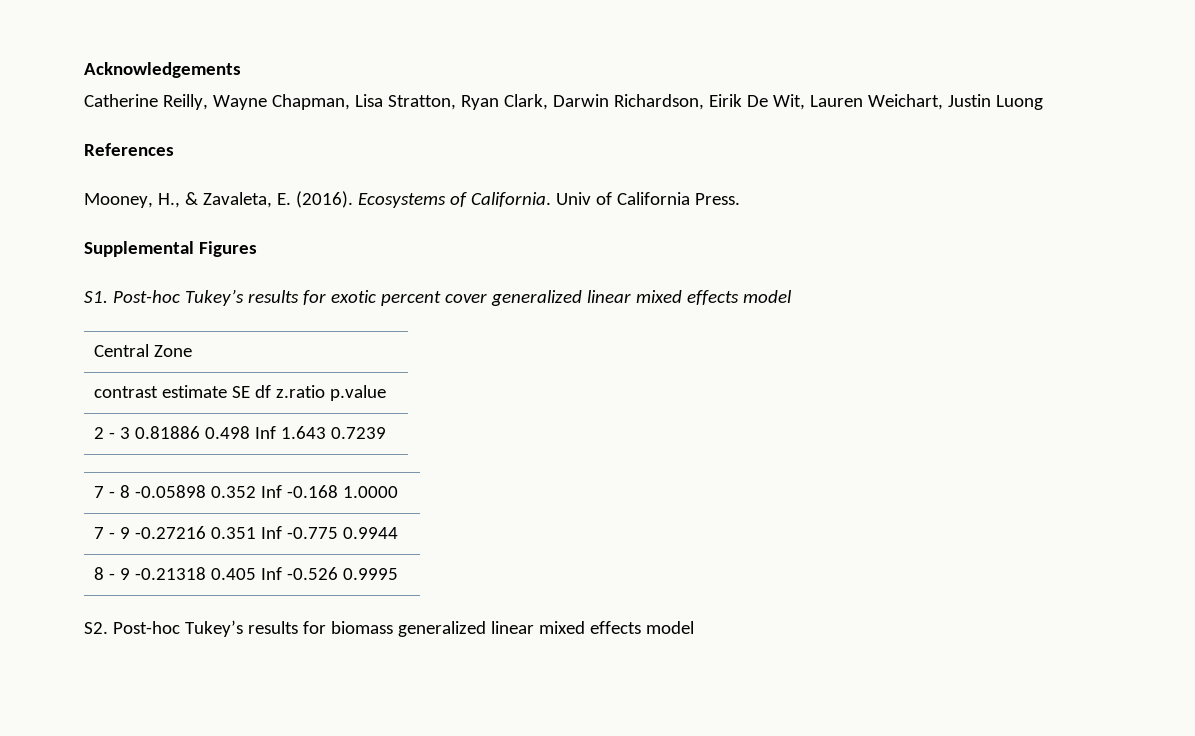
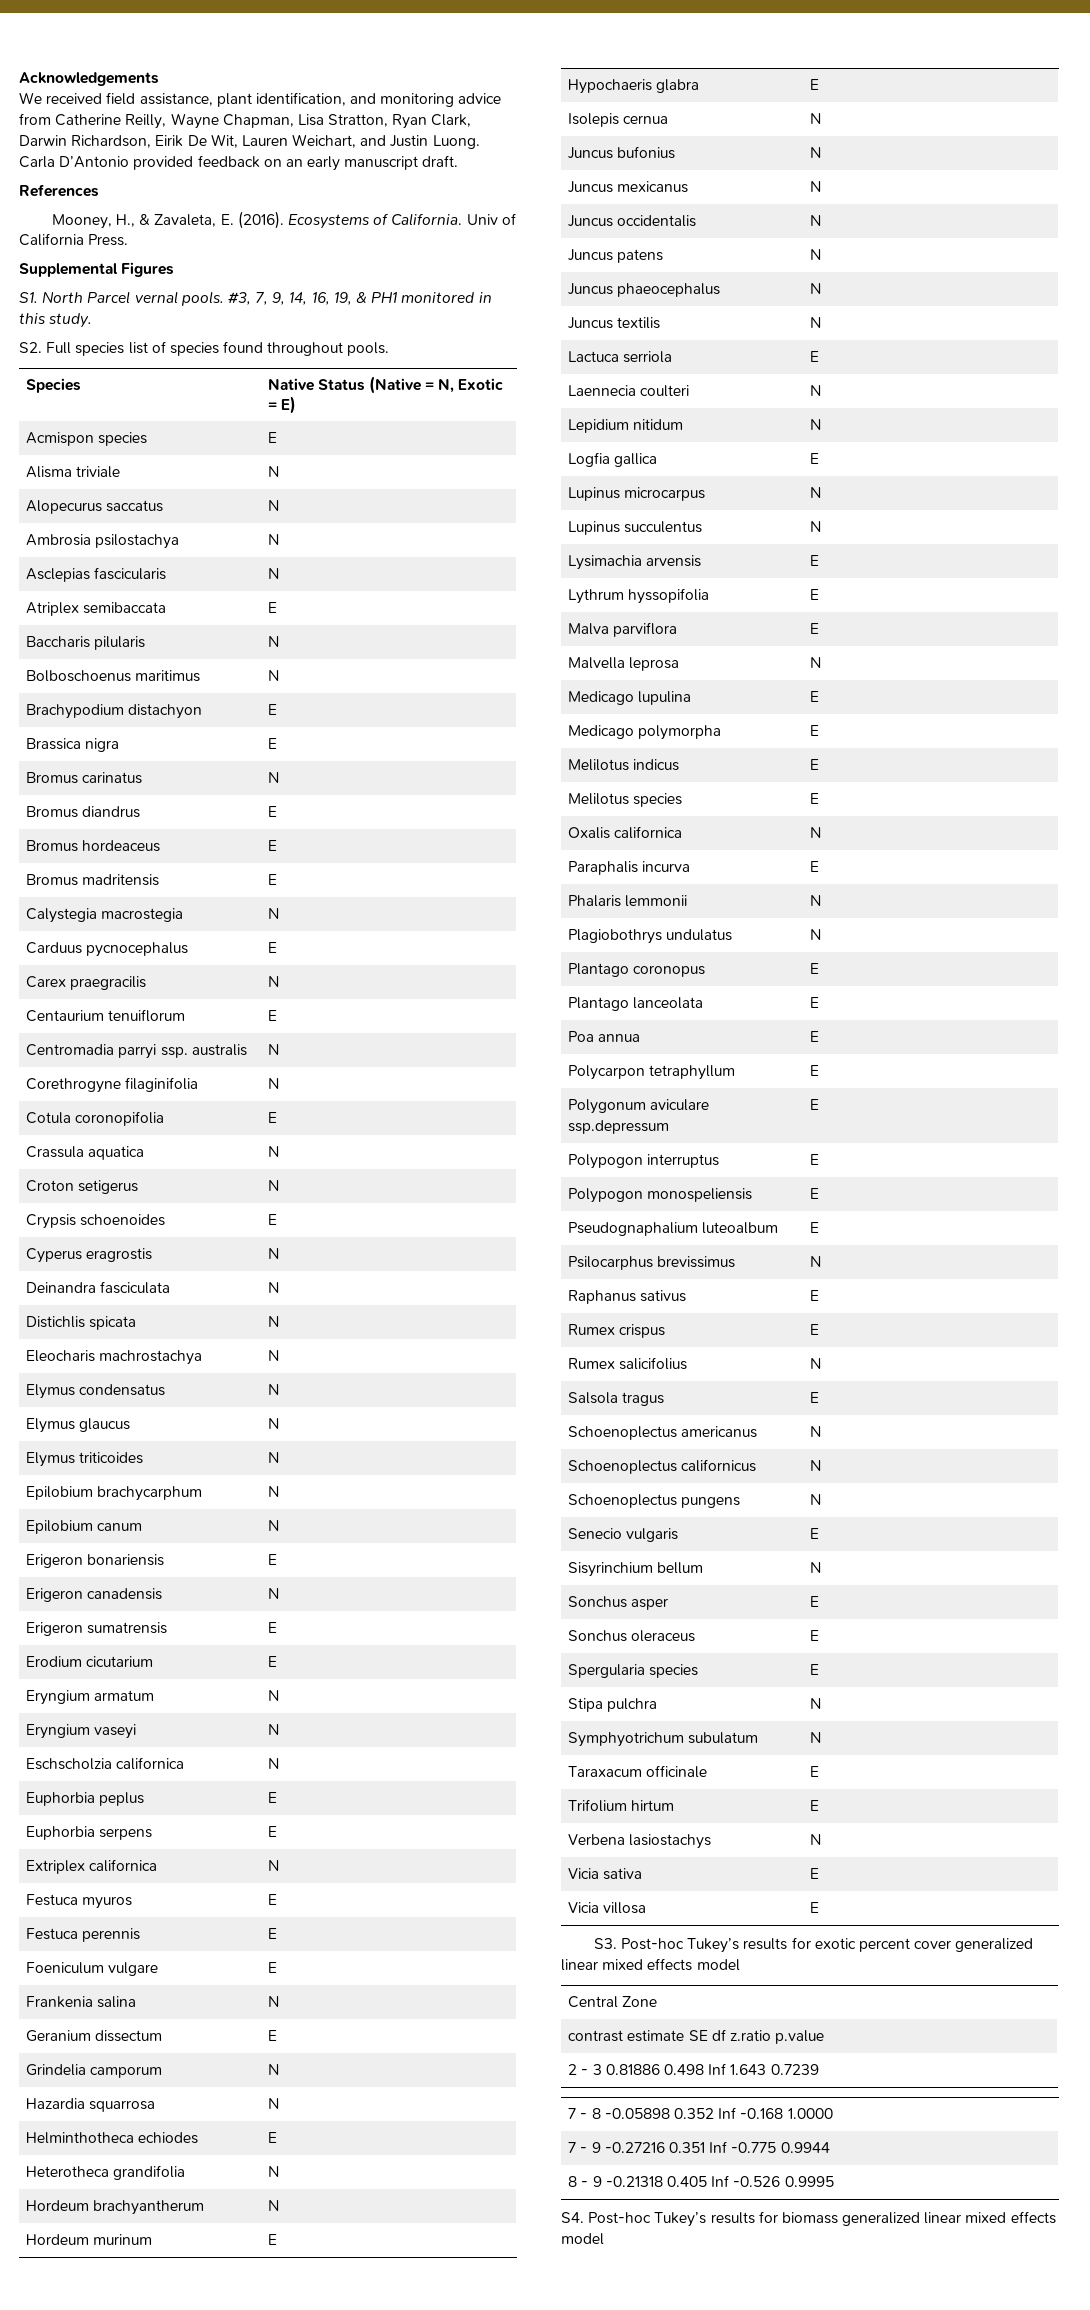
(241, 70) none -> [19,92,502,107] [19,113,51,125] We received field assistance, plant identification, and monitoring advice from
[947,94,1043,110] Justin Luong -> [360,135,480,149] [19,155,459,171] and Justin Luong. Carla D’Antonio provided feedback on an early manuscript draft.
(108, 297) none -> [42,291,492,306] [19,313,93,328] [19,341,390,356] [26,378,82,393] [268,376,504,394] [268,396,297,414] [26,432,148,446] [268,432,278,443] [26,466,121,478] [268,466,280,477] [26,500,164,514] [268,500,280,511] [26,534,180,549] [268,534,280,545] [26,567,167,582] [268,568,280,579] [26,602,167,616] [268,602,278,613] [26,636,146,650] [268,636,280,647] [26,670,201,682] [268,670,280,681] [26,704,203,719] [268,704,278,715] [26,738,120,752] [268,738,278,749] [26,772,143,784] [268,772,280,783] [26,806,141,818] [268,806,278,817] [26,840,161,852] [268,840,278,851] [26,874,160,886] [268,874,278,885] [26,908,184,923] [268,908,280,919] [26,942,189,957] [268,942,278,953] [26,976,147,990] [268,976,280,987] [26,1009,186,1022] [268,1010,278,1021] [26,1044,247,1059] [268,1044,280,1055] [26,1077,199,1093] [268,1078,280,1089] [26,1111,165,1126] [268,1112,278,1123] [26,1146,145,1160] [268,1146,280,1157] [26,1180,139,1194] [268,1180,280,1191] [26,1214,166,1229] [268,1214,278,1225] [26,1248,153,1263] [268,1248,280,1259] [26,1281,171,1294] [268,1282,280,1293] [26,1316,137,1330] [268,1316,280,1327] [26,1350,203,1365] [268,1350,280,1361] [26,1384,166,1399] [268,1384,280,1395] [26,1418,131,1433] [268,1418,280,1429] [26,1452,144,1467] [268,1452,280,1463] [26,1486,203,1501] [268,1486,280,1497] [26,1520,143,1534] [268,1520,280,1531] [26,1554,165,1568] [268,1554,278,1565] [26,1588,163,1602] [268,1588,280,1599] [26,1622,168,1636] [268,1622,278,1633] [26,1656,154,1667] [268,1656,278,1667] [26,1690,155,1705] [268,1690,280,1701] [26,1724,137,1739] [268,1724,280,1735] [26,1757,185,1770] [268,1758,280,1769] [26,1792,145,1806] [268,1792,278,1803] [26,1826,153,1840] [268,1826,278,1837] [26,1859,158,1874] [268,1860,280,1871] [26,1894,133,1909] [268,1894,278,1905] [26,1928,141,1942] [268,1928,278,1939] [26,1962,159,1976] [268,1962,278,1973] [26,1996,137,2008] [268,1996,280,2007] [26,2030,163,2042] [268,2030,278,2041] [26,2064,163,2078] [268,2064,280,2075] [26,2098,156,2112] [268,2098,280,2109] [26,2132,199,2144] [268,2132,278,2143] [26,2165,186,2180] [268,2166,280,2177] [26,2200,205,2215] [268,2200,280,2211] [26,2234,153,2245] [268,2234,278,2245] [568,79,700,94] [810,79,820,90] [568,113,669,127] [810,113,822,124] [568,146,676,159] [810,147,822,158] [568,181,689,193] [810,181,822,192] [568,215,697,227] [810,215,822,226] [568,249,664,263] [810,249,822,260] [568,283,721,297] [810,283,822,294] [568,317,661,329] [810,317,822,328] [568,351,673,363] [810,351,820,362] [568,385,690,397] [810,385,822,396] [568,419,684,433] [810,419,822,430] [568,452,658,467] [810,453,820,464] [568,487,706,501] [810,487,822,498] [568,521,703,535] [810,521,822,532] [568,555,702,570] [810,555,820,566] [568,588,710,604] [810,589,820,600] [568,622,678,637] [810,623,820,634] [568,657,680,671] [810,657,822,668] [568,691,692,705] [810,691,820,702] [568,725,722,740] [810,725,820,736] [568,759,680,771] [810,759,820,770] [568,793,683,807] [810,793,820,804] [568,826,683,839] [810,827,822,838] [568,861,691,875] [810,861,820,872] [568,895,688,907] [810,895,822,906] [568,929,733,944] [810,929,822,940] [568,963,706,977] [810,963,820,974] [568,997,704,1011] [810,997,820,1008] [568,1031,641,1042] [810,1031,820,1042] [568,1065,736,1080] [810,1065,820,1076] [568,1099,710,1114] [568,1120,670,1134] [810,1099,820,1110] [568,1154,720,1169] [810,1154,820,1165] [568,1188,753,1203] [810,1188,820,1199] [568,1222,779,1236] [810,1222,820,1233] [568,1256,736,1270] [810,1256,822,1267] [568,1290,687,1304] [810,1290,820,1301] [568,1324,666,1338] [810,1324,820,1335] [568,1357,688,1370] [810,1358,822,1369] [568,1392,665,1406] [810,1392,820,1403] [568,1426,758,1440] [810,1426,822,1437] [568,1459,757,1474] [810,1460,822,1471] [568,1494,741,1508] [810,1494,822,1505] [568,1528,679,1542] [810,1528,820,1539] [568,1562,704,1577] [810,1562,822,1573] [568,1596,669,1610] [810,1596,820,1607] [568,1630,696,1642] [810,1630,820,1641] [568,1664,699,1678] [810,1664,820,1675] [568,1698,658,1712] [810,1698,822,1709] [568,1732,759,1747] [810,1732,822,1743] [568,1765,708,1778] [810,1766,820,1777] [568,1799,675,1812] [810,1800,820,1811] [568,1834,712,1849] [810,1834,822,1845] [568,1868,643,1880] [810,1868,820,1879] [568,1902,647,1914] [810,1902,820,1913] [593,1938,617,1949] North Parcel vernal pools. #3, 7, 9, 14, 16, 19, & PH1 monitored in this study. // S2. Full species list of species found throughout pools. // Species | Native Status (Native = N, Exotic = E) // Acmispon species | E // Alisma triviale | N // Alopecurus saccatus | N // Ambrosia psilostachya | N // Asclepias fascicularis | N // Atriplex semibaccata | E // Baccharis pilularis | N // Bolboschoenus maritimus | N // Brachypodium distachyon | E // Brassica nigra | E // Bromus carinatus | N // Bromus diandrus | E // Bromus hordeaceus | E // Bromus madritensis | E // Calystegia macrostegia | N // Carduus pycnocephalus | E // Carex praegracilis | N // Centaurium tenuiflorum | E // Centromadia parryi ssp. australis | N // Corethrogyne filaginifolia | N // Cotula coronopifolia | E // Crassula aquatica | N // Croton setigerus | N // Crypsis schoenoides | E // Cyperus eragrostis | N // Deinandra fasciculata | N // Distichlis spicata | N // Eleocharis machrostachya | N // Elymus condensatus | N // Elymus glaucus | N // Elymus triticoides | N // Epilobium brachycarphum | N // Epilobium canum | N // Erigeron bonariensis | E // Erigeron canadensis | N // Erigeron sumatrensis | E // Erodium cicutarium | E // Eryngium armatum | N // Eryngium vaseyi | N // Eschscholzia californica | N // Euphorbia peplus | E // Euphorbia serpens | E // Extriplex californica | N // Festuca myuros | E // Festuca perennis | E // Foeniculum vulgare | E // Frankenia salina | N // Geranium dissectum | E // Grindelia camporum | N // Hazardia squarrosa | N // Helminthotheca echiodes | E // Heterotheca grandifolia | N // Hordeum brachyantherum | N // Hordeum murinum | E // Hypochaeris glabra | E // Isolepis cernua | N // Juncus bufonius | N // Juncus mexicanus | N // Juncus occidentalis | N // Juncus patens | N // Juncus phaeocephalus | N // Juncus textilis | N // Lactuca serriola | E // Laennecia coulteri | N // Lepidium nitidum | N // Logfia gallica | E // Lupinus microcarpus | N // Lupinus succulentus | N // Lysimachia arvensis | E // Lythrum hyssopifolia | E // Malva parviflora | E // Malvella leprosa | N // Medicago lupulina | E // Medicago polymorpha | E // Melilotus indicus | E // Melilotus species | E // Oxalis californica | N // Paraphalis incurva | E // Phalaris lemmonii | N // Plagiobothrys undulatus | N // Plantago coronopus | E // Plantago lanceolata | E // Poa annua | E // Polycarpon tetraphyllum | E // Polygonum aviculare ssp.depressum | E // Polypogon interruptus | E // Polypogon monospeliensis | E // Pseudognaphalium luteoalbum | E // Psilocarphus brevissimus | N // Raphanus sativus | E // Rumex crispus | E // Rumex salicifolius | N // Salsola tragus | E // Schoenoplectus americanus | N // Schoenoplectus californicus | N // Schoenoplectus pungens | N // Senecio vulgaris | E // Sisyrinchium bellum | N // Sonchus asper | E // Sonchus oleraceus | E // Spergularia species | E // Stipa pulchra | N // Symphyotrichum subulatum | N // Taraxacum officinale | E // Trifolium hirtum | E // Verbena lasiostachys | N // Vicia sativa | E // Vicia villosa | E // S3.
[84,622,108,634] S2. -> [561,2212,584,2223] S4.

